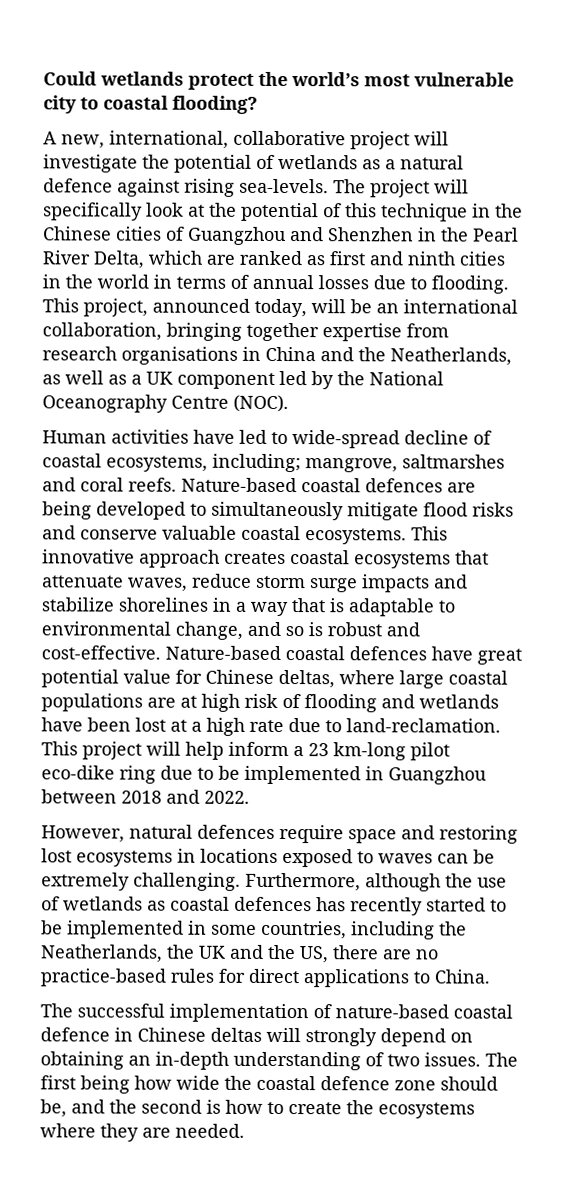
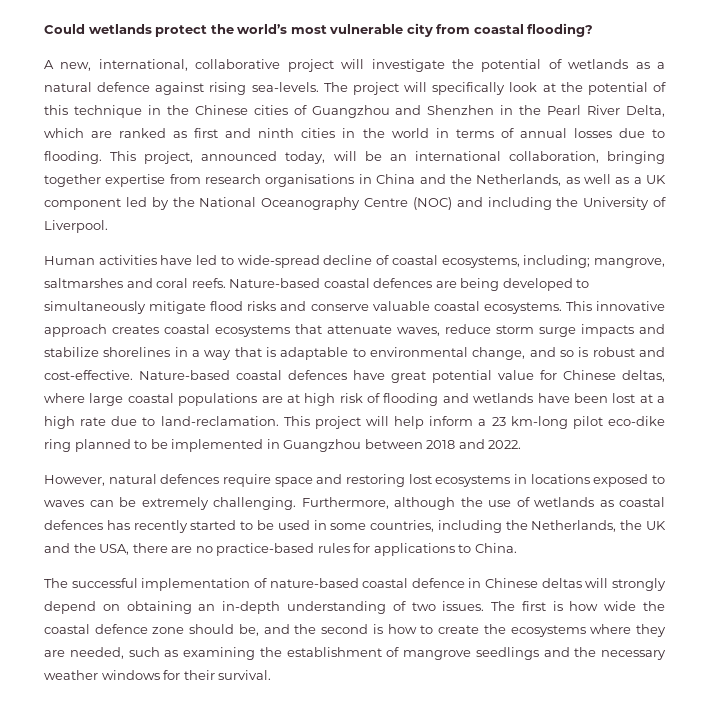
[80,97,99,110] to -> [436,24,471,34] from
[390,347,512,366] Neatherlands, -> [476,174,562,186] Netherlands,
[233,394,289,413] (NOC). -> [412,197,666,210] [44,220,108,233] (NOC) and including the University of Liverpool.
[160,765,193,780] due -> [74,439,131,452] planned
[67,920,184,939] implemented -> [277,520,310,530] used
[40,944,163,963] Neatherlands, -> [531,520,617,532] Netherlands,
[299,946,329,964] US, -> [99,544,130,555] USA,
[248,968,299,984] direct -> (371, 548) none
[80,1075,130,1094] being -> [552,601,563,611] is
[175,1123,245,1138] needed. -> [69,647,666,660] [44,670,272,680] needed, such as examining the establishment of mangrove seedlings and the necessary weather windows for their survival.

